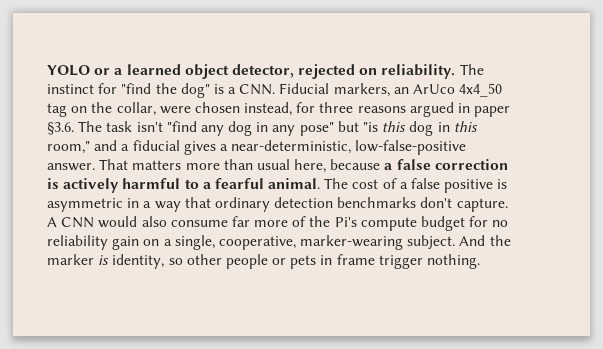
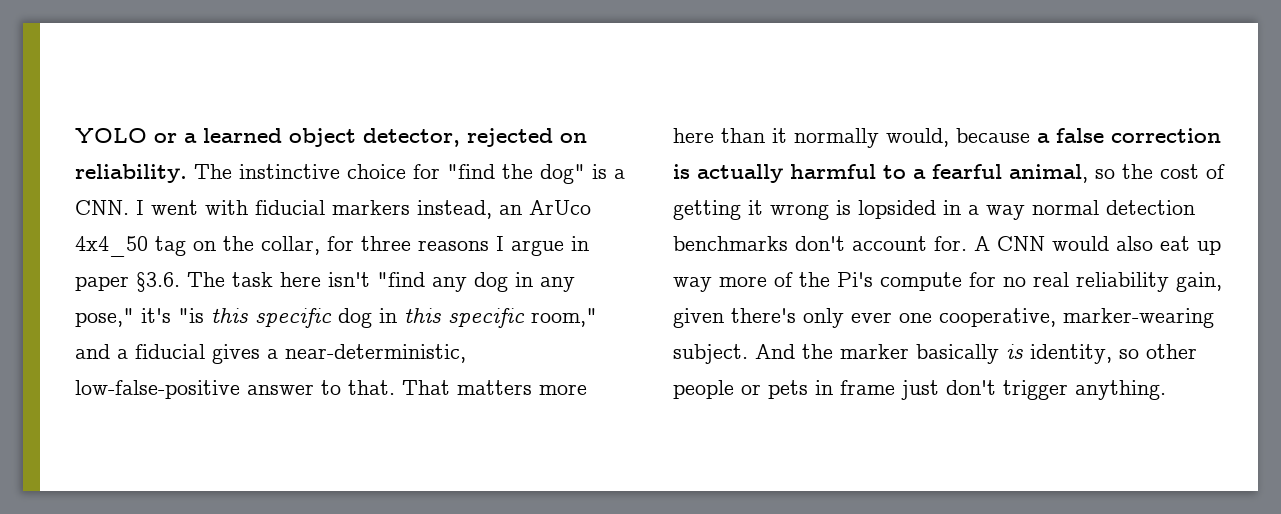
[47,84,94,94] instinct -> [239,164,406,179] instinctive choice
[279,83,390,97] Fiducial markers, -> [136,200,492,219] I went with fiducial markers instead,
[159,102,293,116] were chosen instead, -> (320, 245) none
[409,102,454,117] argued -> [496,236,564,256] I argue
(133, 126) none -> [280,272,321,287] here
[299,121,359,136] pose" but -> [75,308,171,327] pose," it's
(407, 126) none -> [255,308,332,328] specific
(478, 126) none -> [448,308,525,328] specific
[47,159,327,173] answer. That matters more than usual here, -> [247,380,587,395] [673,128,949,148] answer to that. That matters more here than it normally would,
[63,178,120,193] actively -> [697,164,783,183] actually
[268,178,508,193] [47,198,123,212] animal. The cost of a false positive is asymmetric -> [1009,164,1225,183] [673,200,936,220] animal, so the cost of getting it wrong is lopsided
[184,197,270,212] that ordinary -> [1032,200,1099,215] normal
[456,198,508,212] capture. -> [852,236,967,251] account for.
[170,216,250,227] consume far -> [1160,236,1221,255] [673,277,712,292] eat up way
[421,216,466,231] budget -> (962, 281) none
[47,235,215,250] reliability gain on a single, -> [1033,272,1222,292] [673,308,932,328] real reliability gain, given there's only ever one
(94, 259) none -> [916,344,999,364] basically
[378,254,481,269] trigger nothing. -> [901,380,1166,400] just don't trigger anything.

